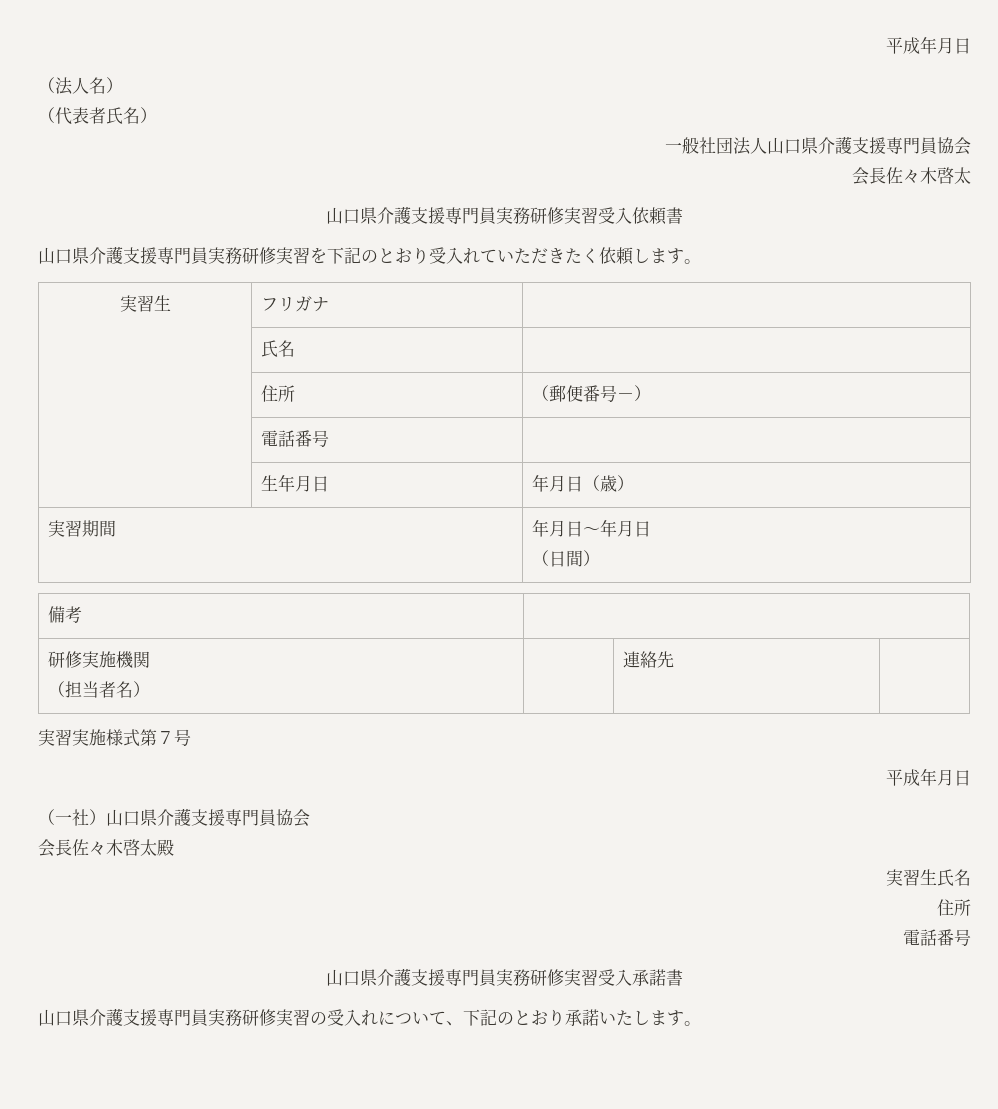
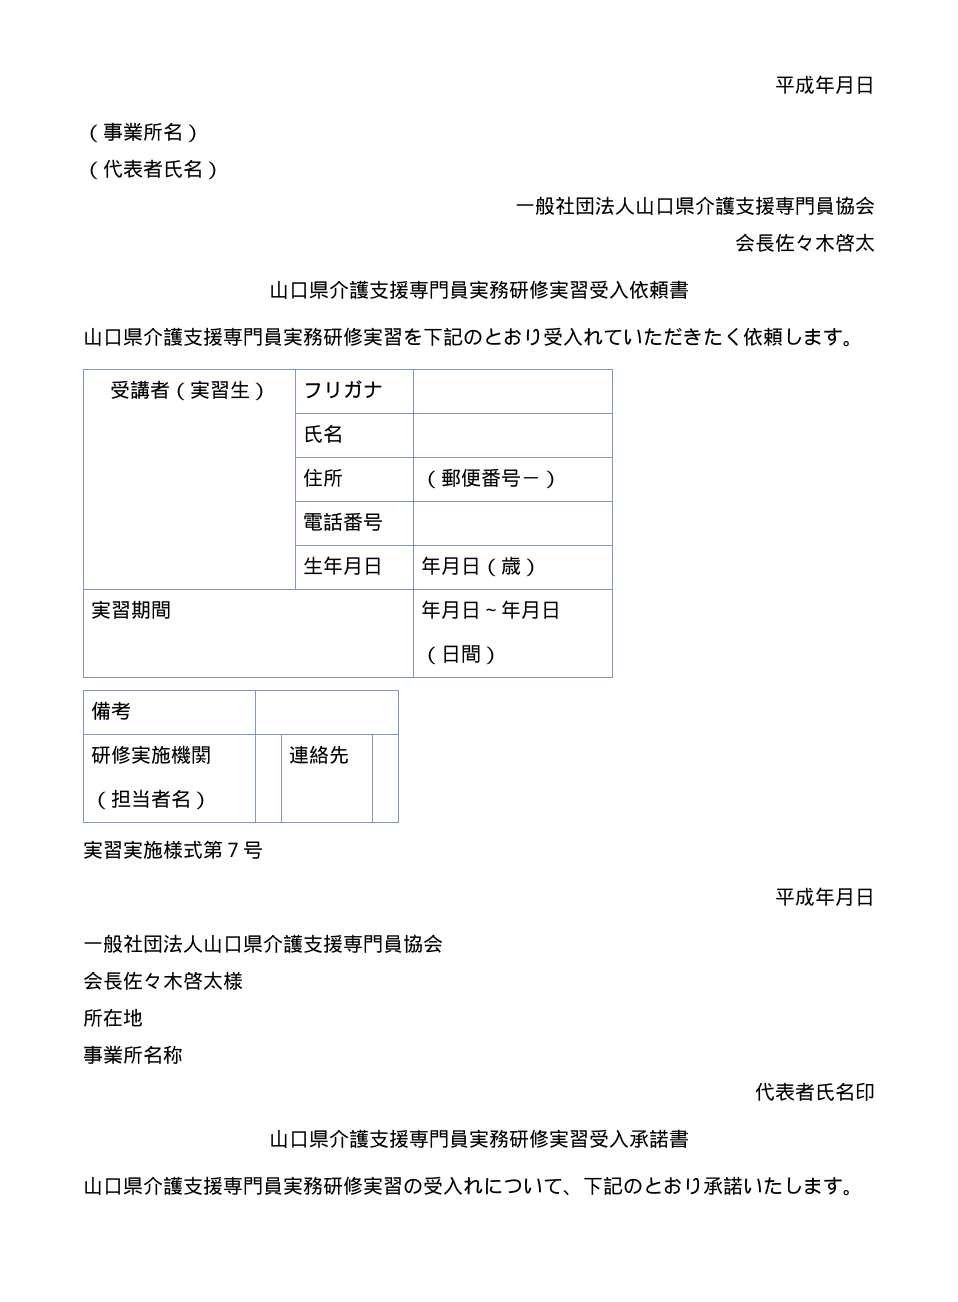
[886,36,971,54] [38,77,89,95] 平成年月日 // （法人 -> [775,75,875,94] [83,122,163,143] 平成年月日 // （事業所
[119,295,171,312] 実習生 -> [109,380,270,401] 受講者（実習生）
[38,809,106,826] （一社） -> [83,934,203,953] 一般社団法人
[157,839,174,856] [886,869,971,886] [937,899,971,916] [903,929,971,946] 殿 // 実習生氏名 // 住所 // 電話番号 -> [223,971,243,990] [83,1008,143,1027] [83,1045,183,1064] [755,1082,875,1101] 様 // 所在地 // 事業所名称 // 代表者氏名印

